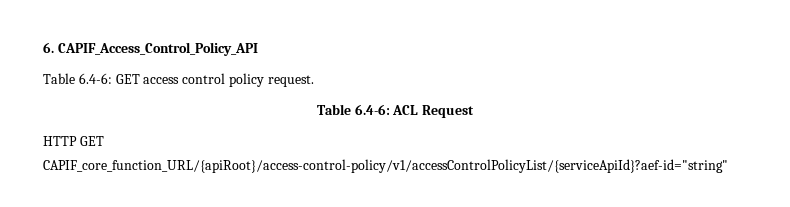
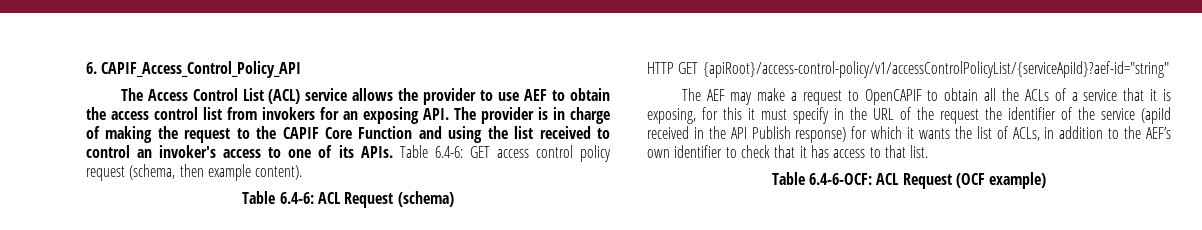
(258, 49) none -> [120,88,611,105] [86,107,610,124] [86,126,610,143] [86,145,393,158] The Access Control List (ACL) service allows the provider to use AEF to obtain the access control list from invokers for an exposing API. The provider is in charge of making the request to the CAPIF Core Function and using the list received to control an invoker's access to one of its APIs.
[267,75,314,87] request. -> [86,164,303,181] request (schema, then example content).
(475, 111) none -> [397,191,454,207] (schema)
[43,159,728,173] CAPIF_core_function_URL/{apiRoot}/access-control-policy/v1/accessControlPolicyList/{serviceApiId}?aef-id="string" -> [702,61,1169,78] [681,88,1172,105] [647,107,1171,124] [647,126,1172,143] [647,145,929,158] [771,172,1047,189] {apiRoot}/access-control-policy/v1/accessControlPolicyList/{serviceApiId}?aef-id="string" // The AEF may make a request to OpenCAPIF to obtain all the ACLs of a service that it is exposing, for this it must specify in the URL of the request the identifier of the service (apiId received in the API Publish response) for which it wants the list of ACLs, in addition to the AEF’s own identifier to check that it has access to that list. // Table 6.4-6-OCF: ACL Request (OCF example)

